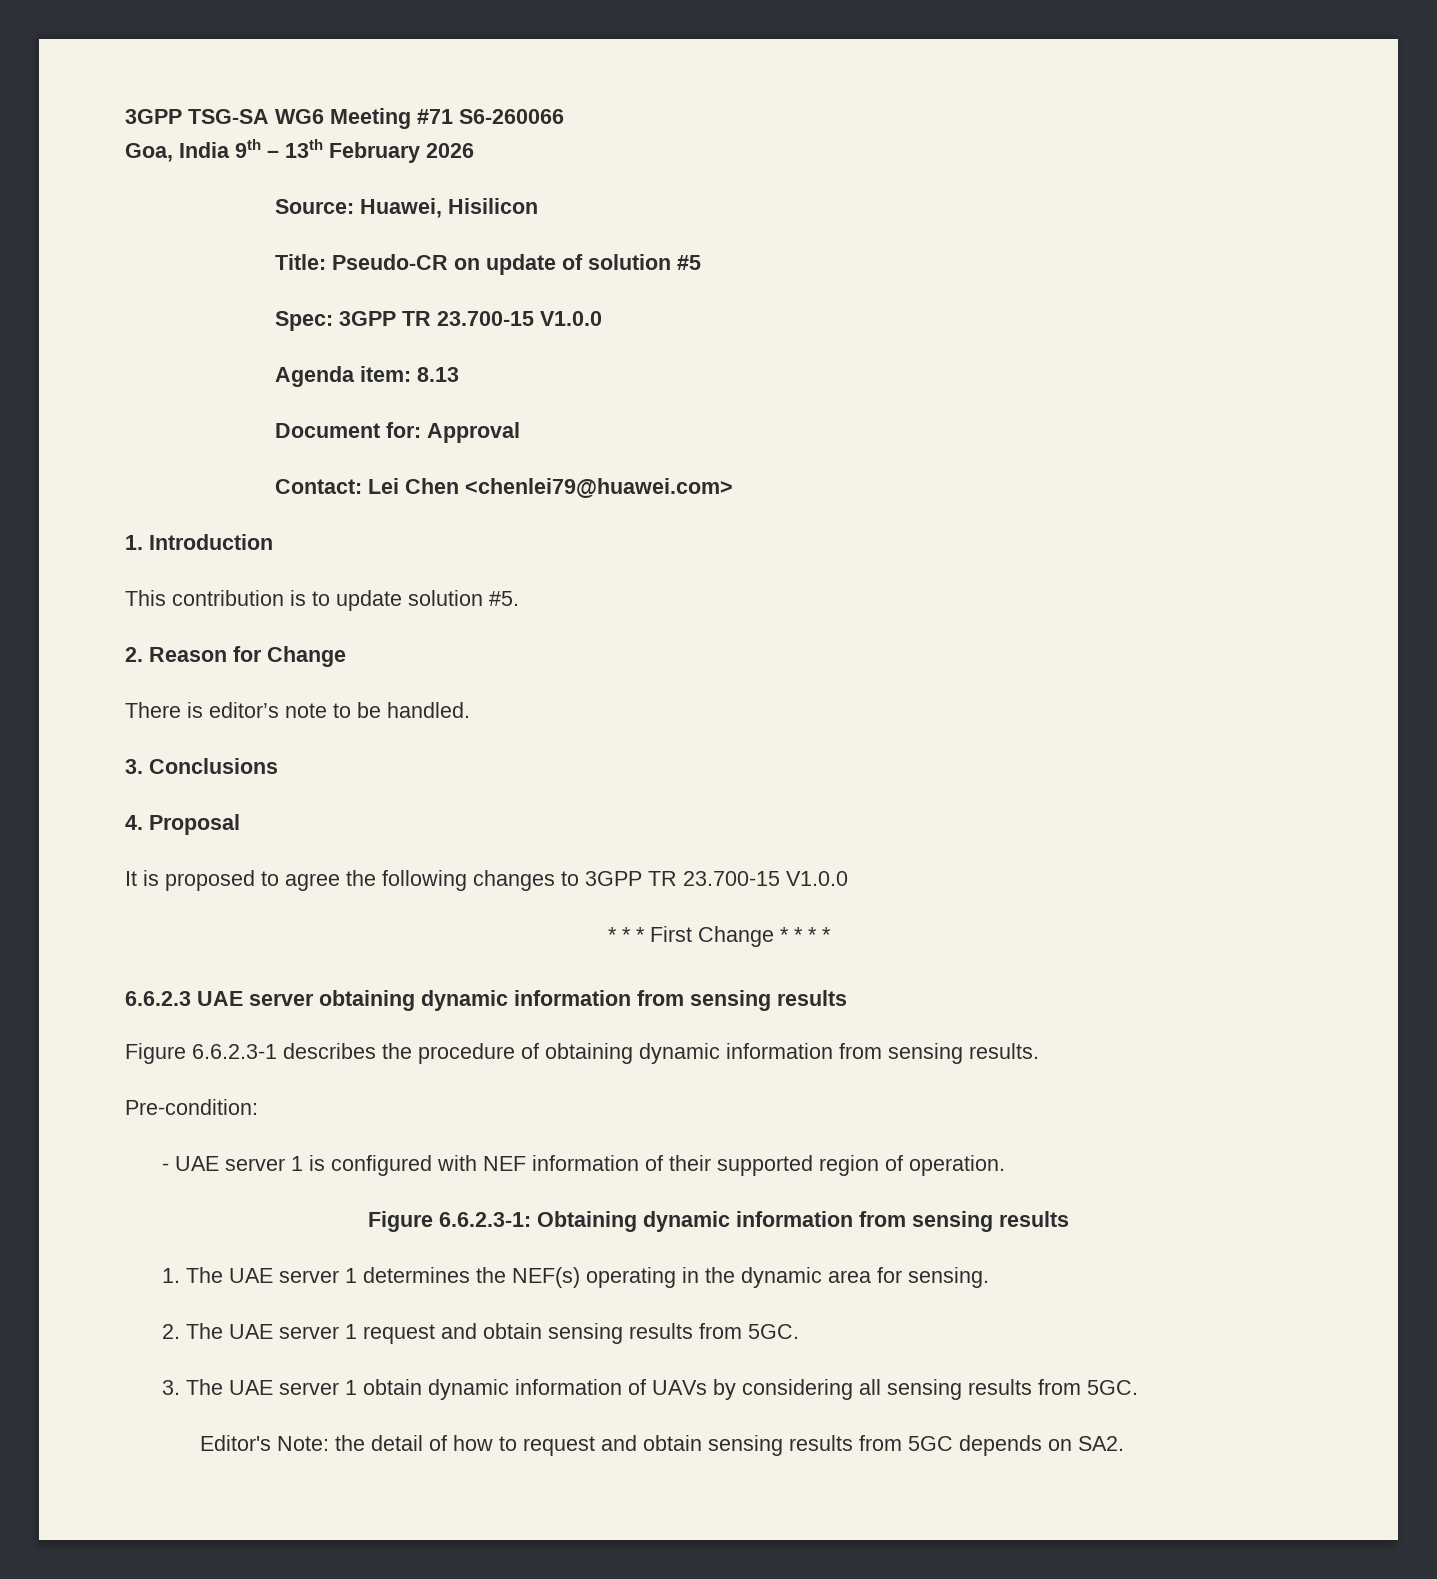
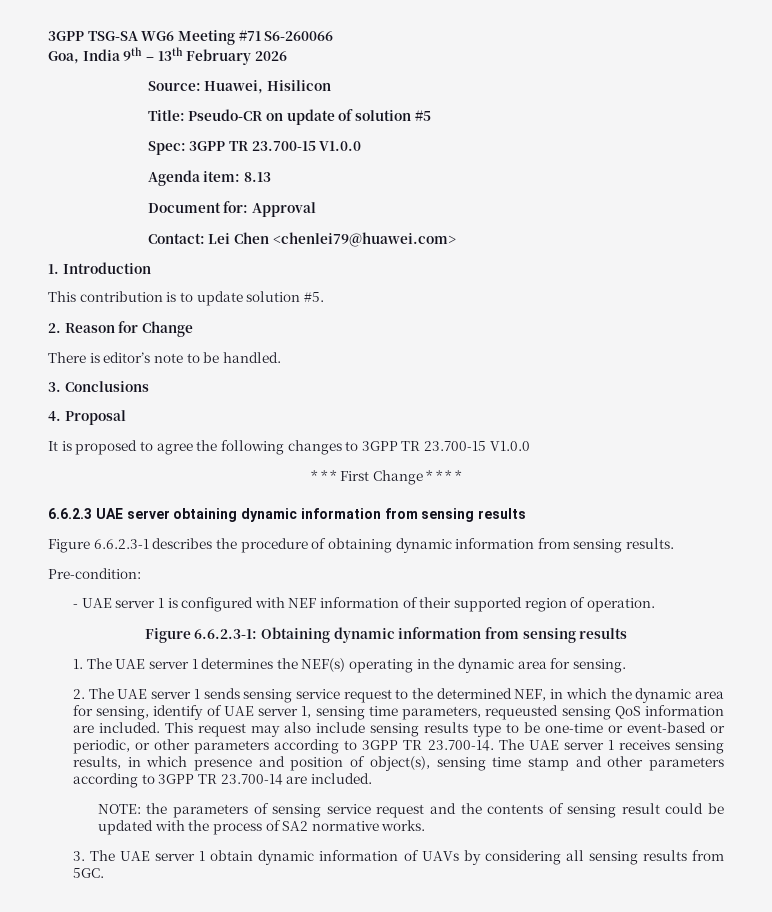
[363,1323,800,1344] request and obtain sensing results from 5GC. -> [203,688,725,703] [72,705,724,720] [72,722,725,737] [72,739,724,754] [72,756,725,771] [72,773,372,788] [97,803,724,818] [97,820,426,835] sends sensing service request to the determined NEF, in which the dynamic area for sensing, identify of UAE server 1, sensing time parameters, requeusted sensing QoS information are included. This request may also include sensing results type to be one-time or event-based or periodic, or other parameters according to 3GPP TR 23.700-14. The UAE server 1 receives sensing results, in which presence and position of object(s), sensing time stamp and other parameters according to 3GPP TR 23.700-14 are included. // NOTE: the parameters of sensing service request and the contents of sensing result could be updated with the process of SA2 normative works.
[199,1435,1124,1456] // Editor's Note: the detail of how to request and obtain sensing results from 5GC depends on SA2. -> (104, 873) none

